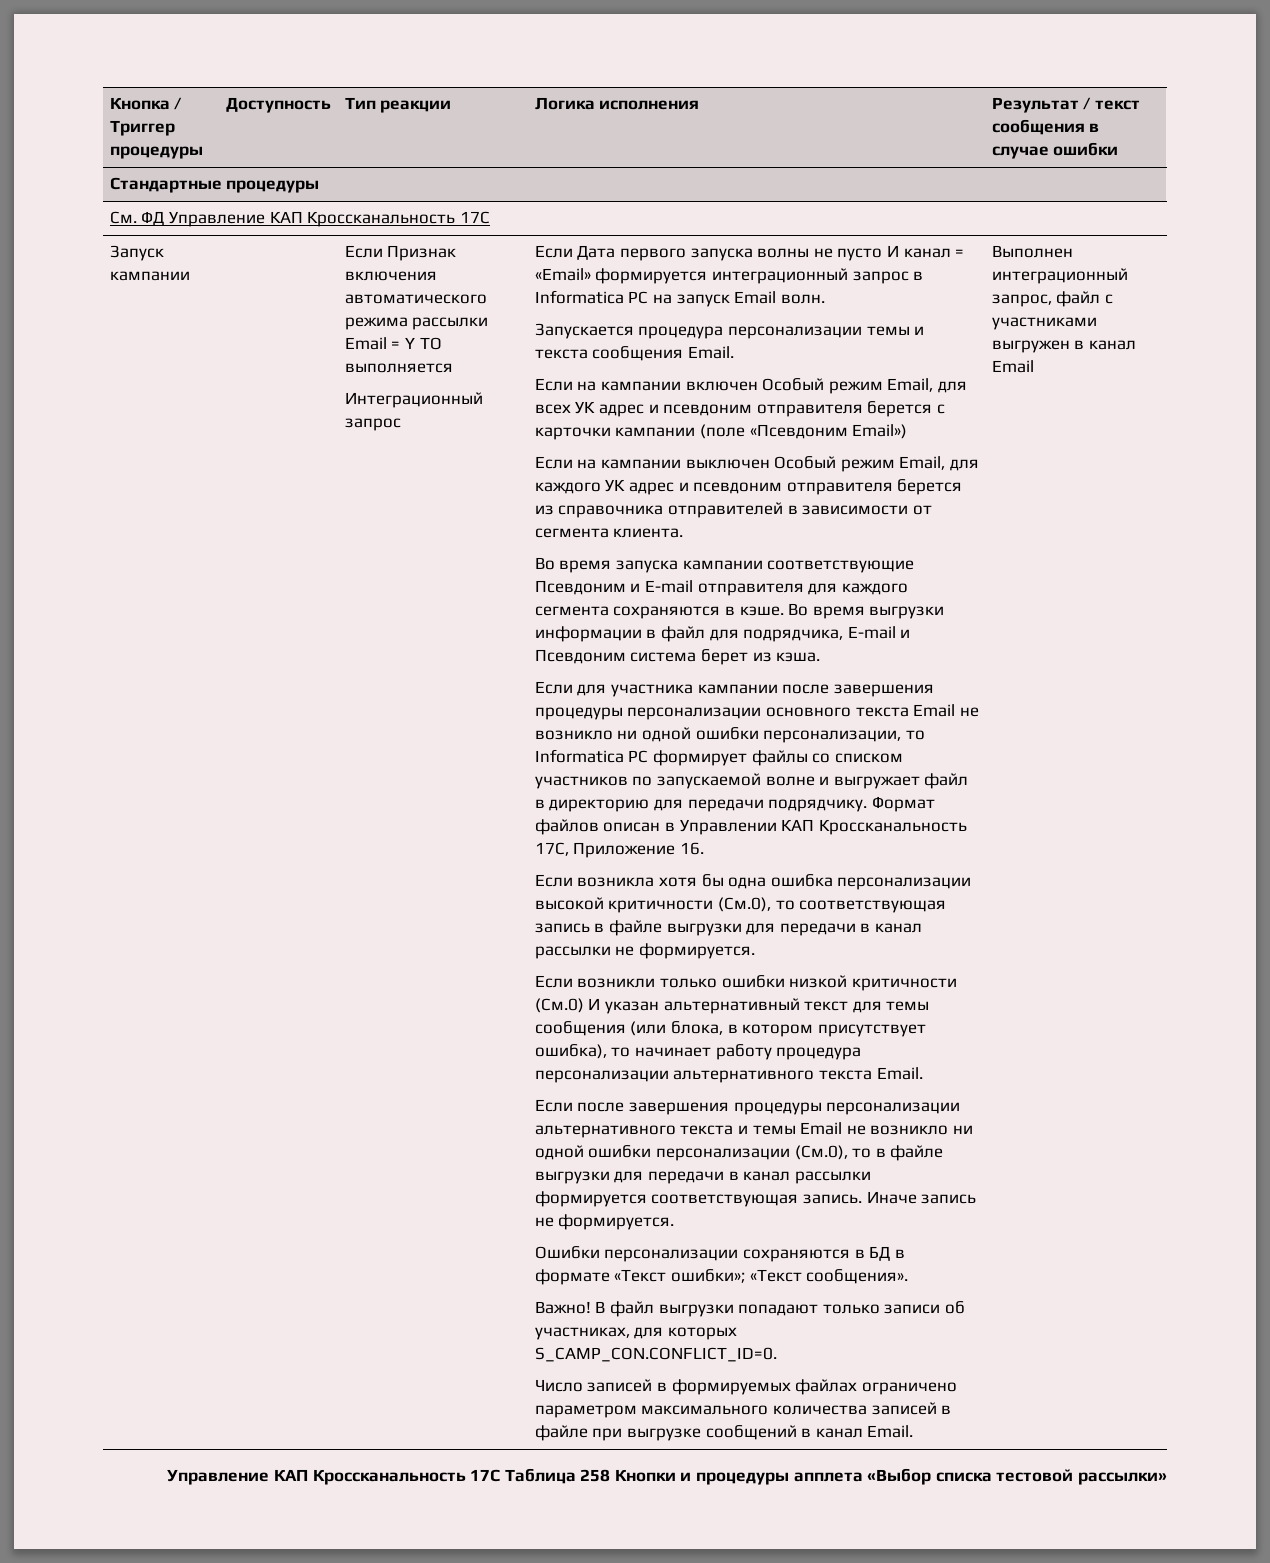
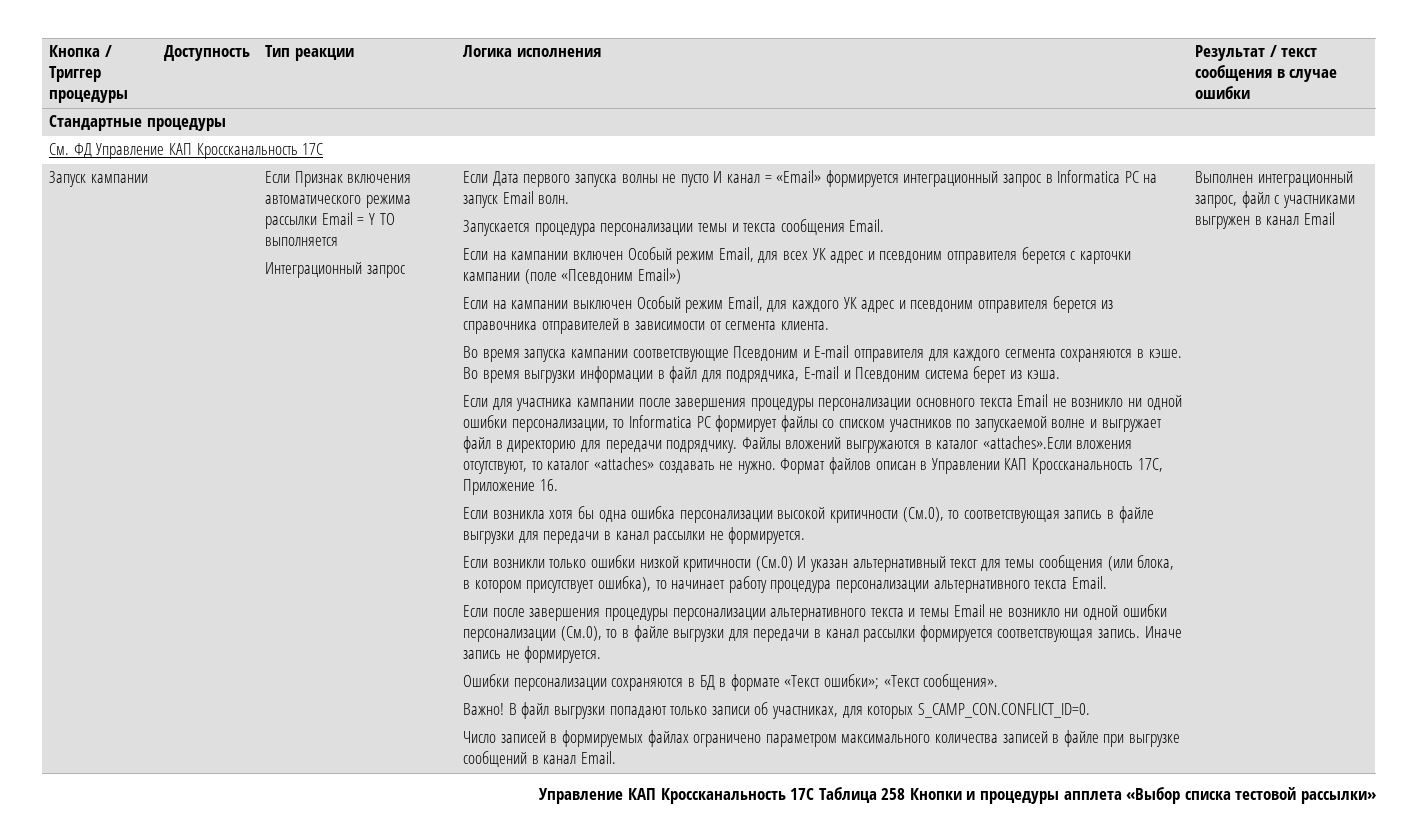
(868, 805) none -> [741,436,1133,453] [463,457,776,474] Файлы вложений выгружаются в каталог «attaches».Если вложения отсутствуют, то каталог «attaches» создавать не нужно.

